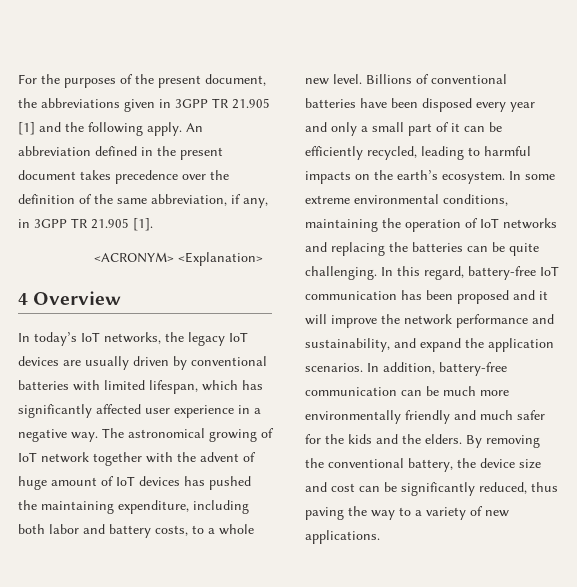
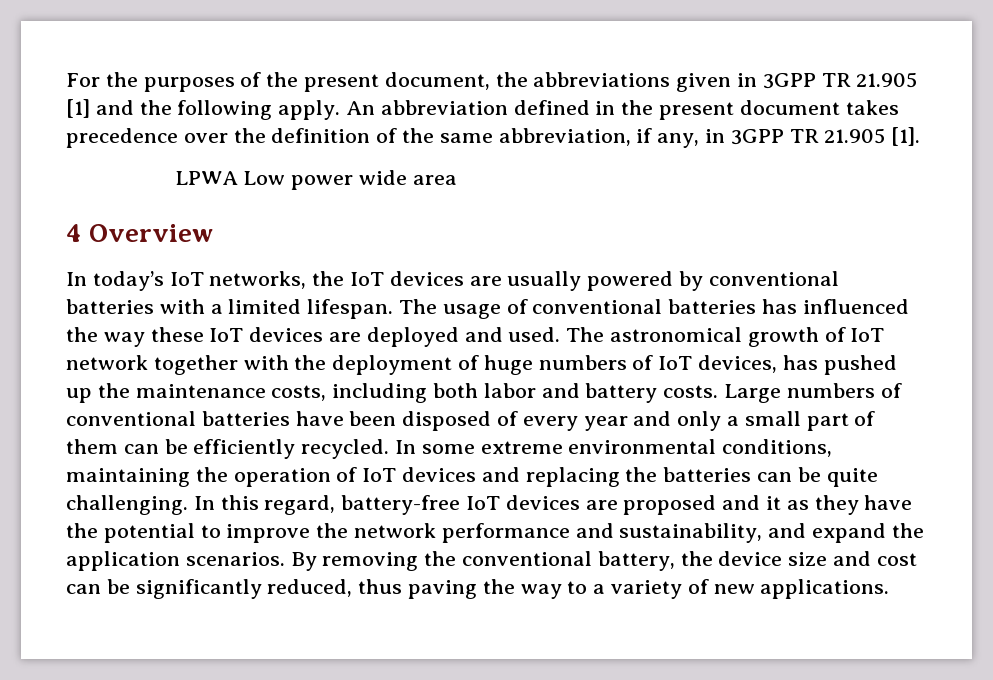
[94,252,264,266] <ACRONYM> <Explanation> -> [174,170,457,190] LPWA Low power wide area
[188,332,225,346] legacy -> (345, 278) none
[133,356,169,366] driven -> [587,271,674,291] powered
[104,380,263,394] [18,404,261,418] [18,429,98,442] limited lifespan, which has significantly affected user experience in a negative way. -> [210,299,909,319] [66,327,561,347] a limited lifespan. The usage of conventional batteries has influenced the way these IoT devices are deployed and used.
[209,429,257,442] growing -> [747,327,819,347] growth
[200,452,239,462] advent -> [332,355,453,375] deployment
[51,476,180,486] amount of IoT devices -> [538,355,778,373] numbers of IoT devices,
[18,500,189,514] the maintaining expenditure, -> [66,383,327,403] up the maintenance costs,
[155,524,254,536] [305,74,412,85] costs, to a whole new level. Billions -> [663,383,875,403] costs. Large numbers
(472, 105) none -> [497,411,519,426] of
[451,123,460,132] it -> [66,439,118,454] them
[367,146,531,160] [305,170,505,184] recycled, leading to harmful impacts on the earth’s ecosystem. -> [301,439,390,459] recycled.
[503,218,557,229] networks -> [402,467,477,482] devices
[305,290,548,304] [305,314,327,325] communication has been proposed and it will -> [505,495,913,515] [66,523,221,543] devices are proposed and it as they have the potential to
[367,362,507,376] [305,386,509,396] [305,410,545,424] [305,434,462,444] In addition, battery-free communication can be much more environmentally friendly and much safer for the kids and the elders. -> (285, 559) none

